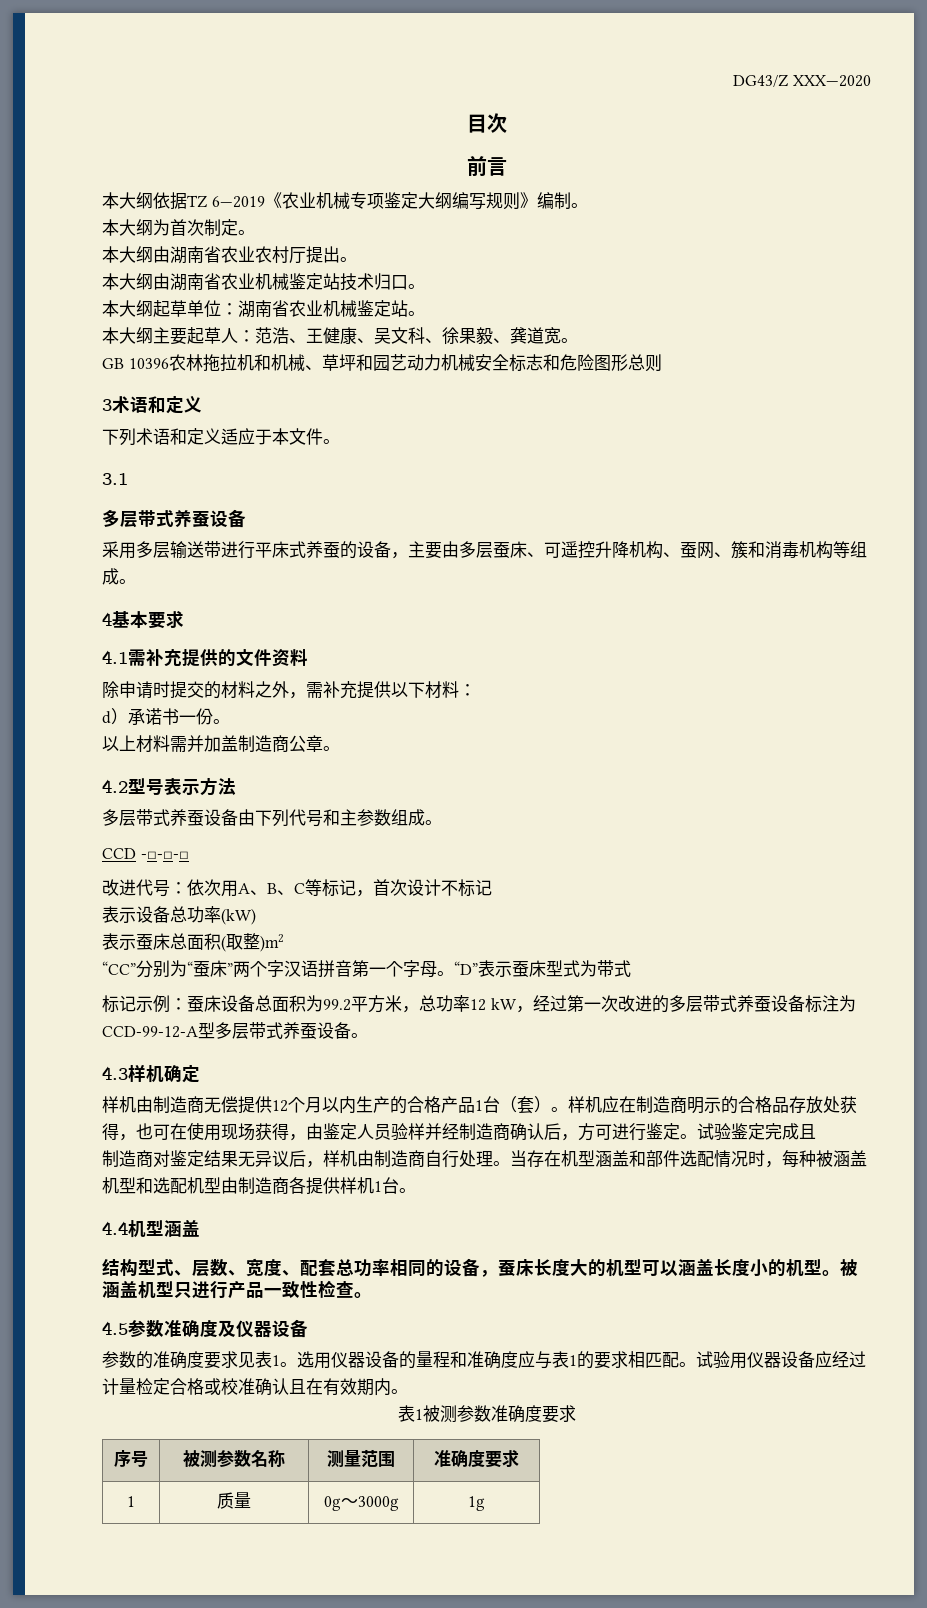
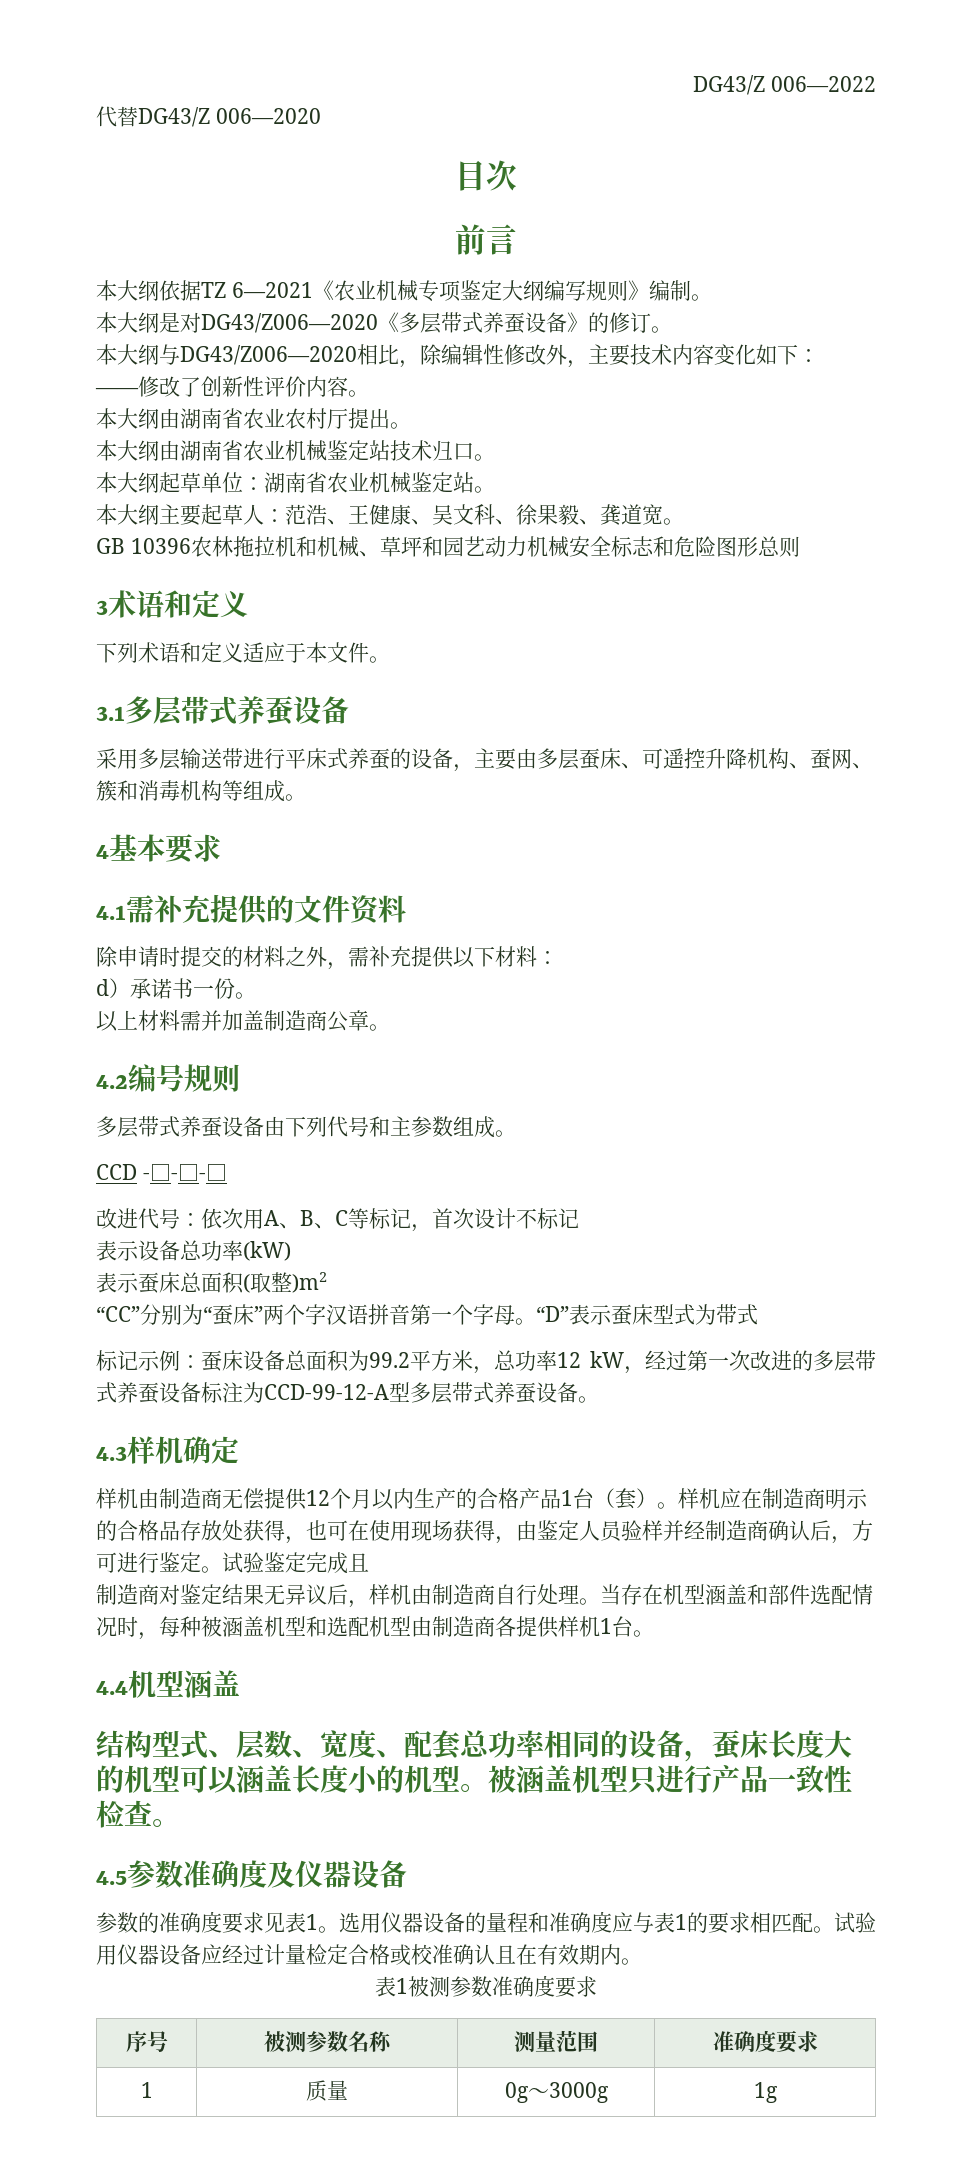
[733,74,871,87] DG43/Z XXX—2020 -> [693,75,876,95] [96,106,321,127] DG43/Z 006—2022 // 代替DG43/Z 006—2020
[211,196,265,208] 6—2019 -> [231,282,313,298] 6—2021
[153,219,238,236] 为首次制定 -> [159,312,672,334] [96,344,819,368] [95,376,348,397] 是对DG43/Z006—2020《多层带式养蚕设备》的修订。 // 本大纲与DG43/Z006—2020相比，除编辑性修改外，主要技术内容变化如下： // ——修改了创新性评价内容
(128, 479) // -> (125, 713) none
[128,777,236,796] 型号表示方法 -> [128,1064,240,1093] 编号规则

